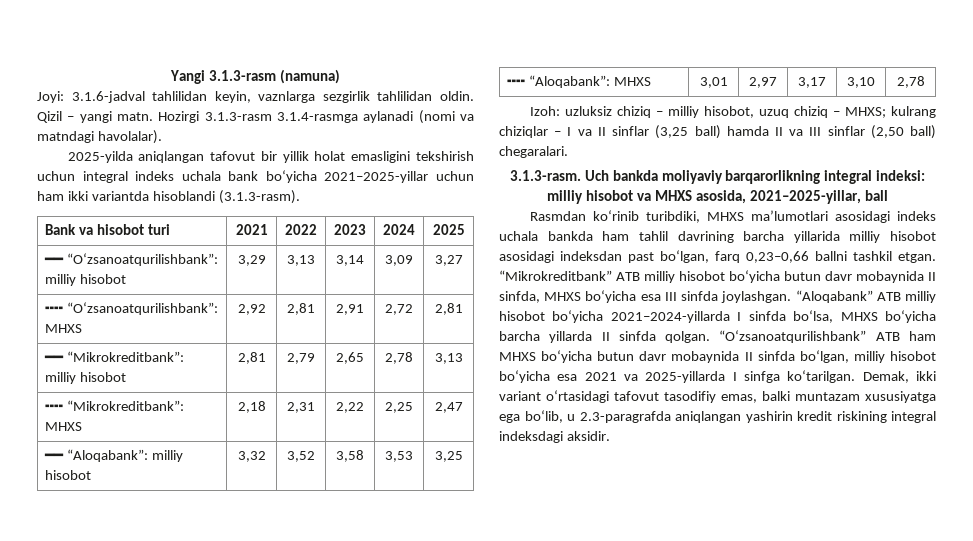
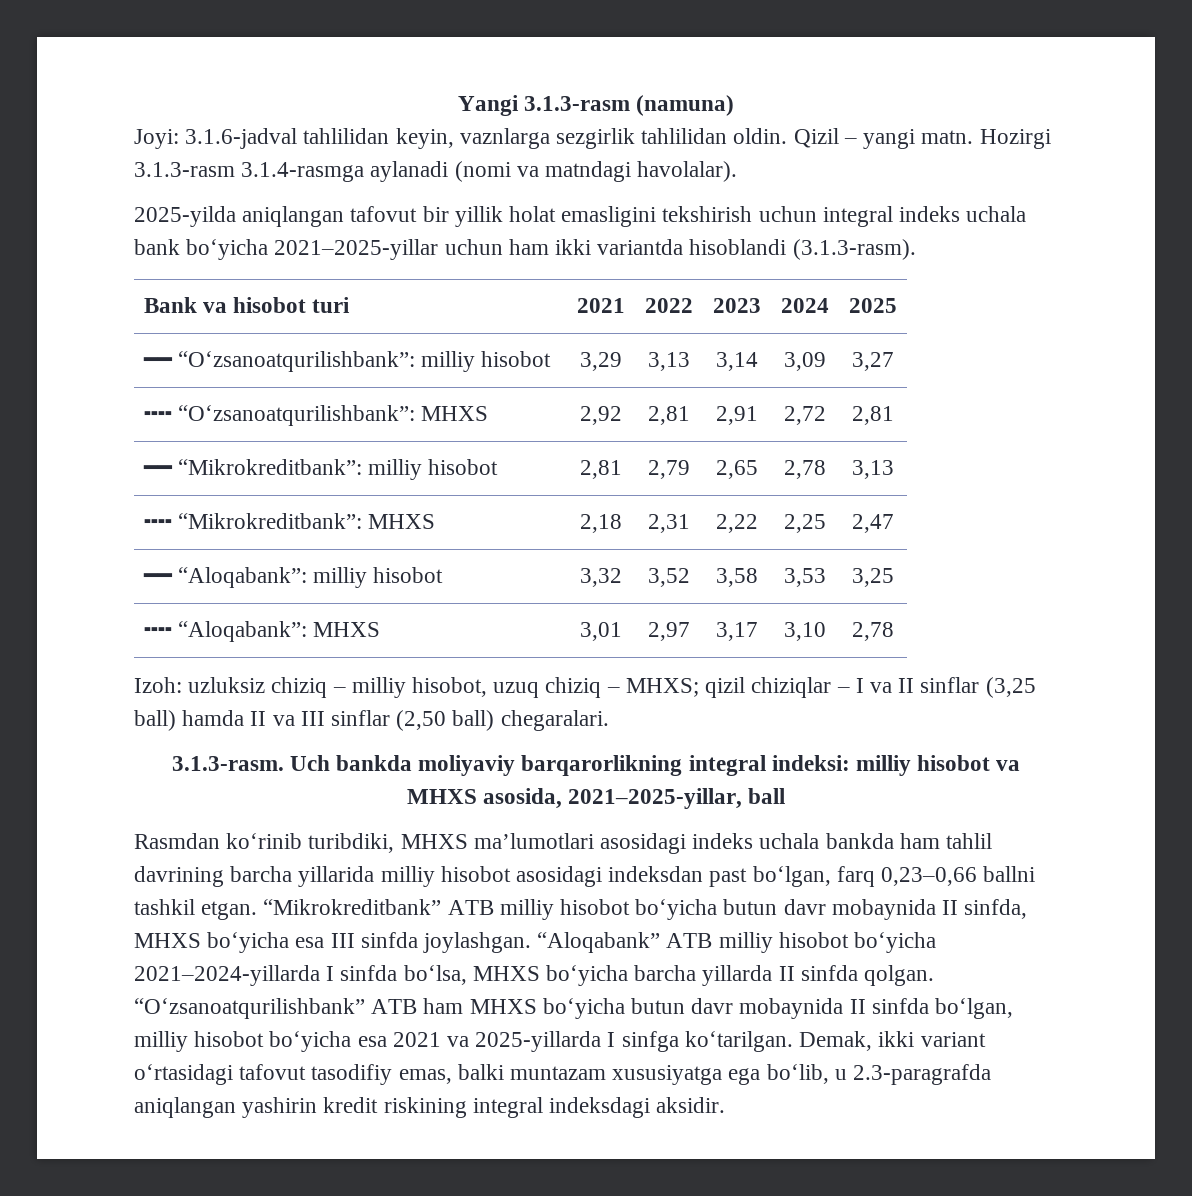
[891,106,936,118] kulrang -> [705,677,746,698] qizil

